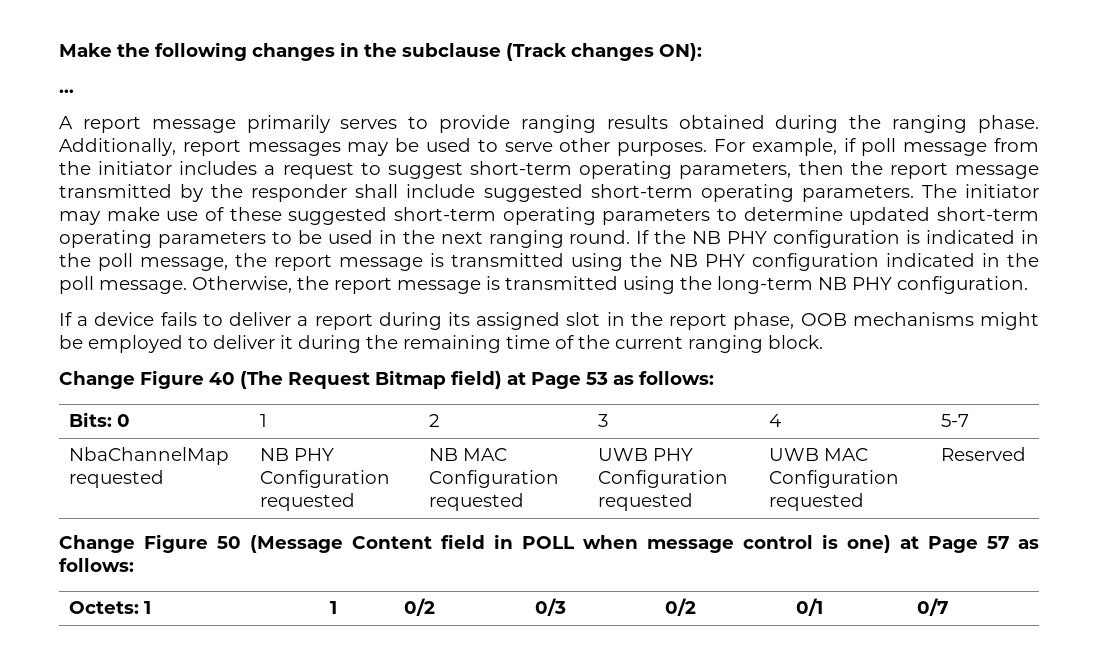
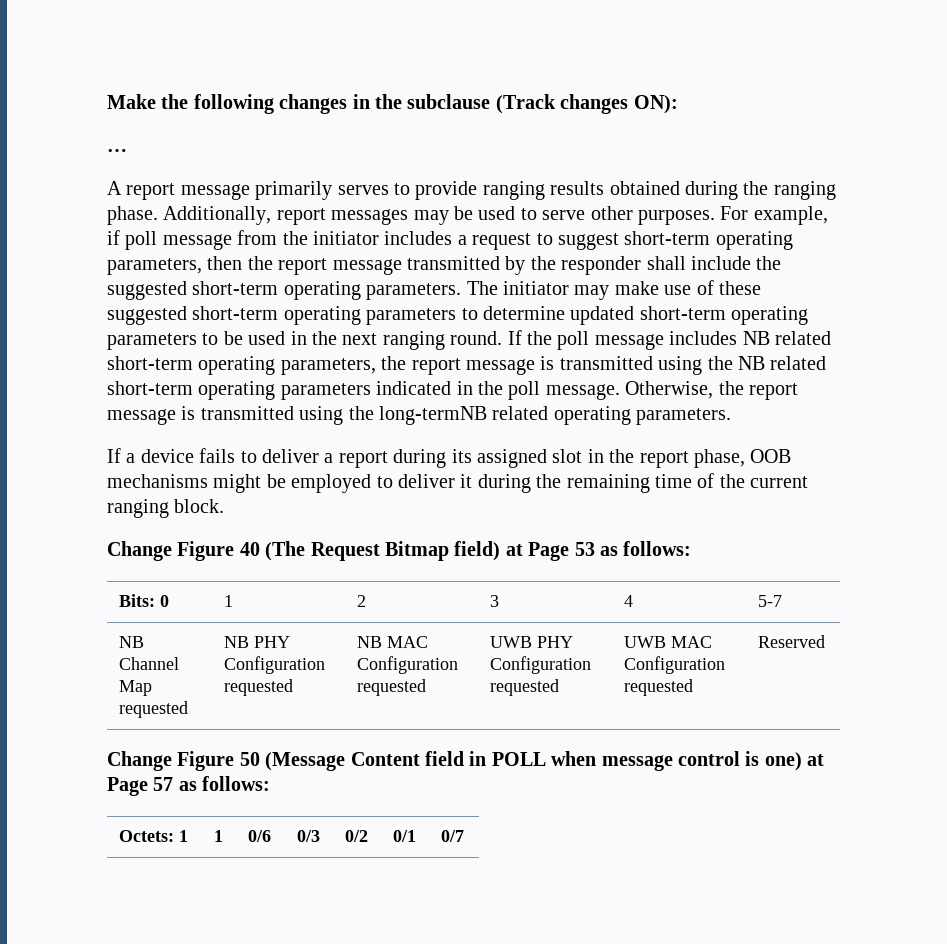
(476, 191) none -> [756,256,782,270] the
[692,230,1040,248] [59,253,228,271] NB PHY configuration is indicated in the poll message, -> [557,331,831,350] [107,356,376,375] poll message includes NB related short-term operating parameters,
[705,253,879,271] PHY configuration -> [770,356,827,370] [107,381,371,400] related short-term operating parameters
[717,276,1028,294] long-term NB PHY configuration. -> [379,406,732,425] long-termNB related operating parameters.
[69,447,230,465] NbaChannelMap -> [119,636,145,648] [119,657,180,670] [119,680,153,696] NB Channel Map
[404,598,436,616] 0/2 -> [248,830,272,842] 0/6

